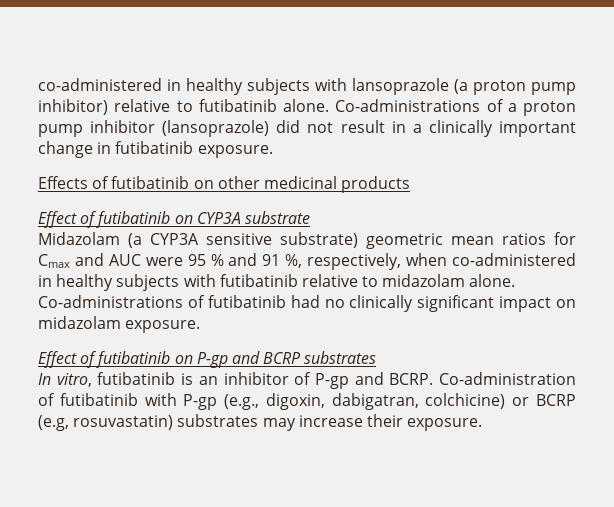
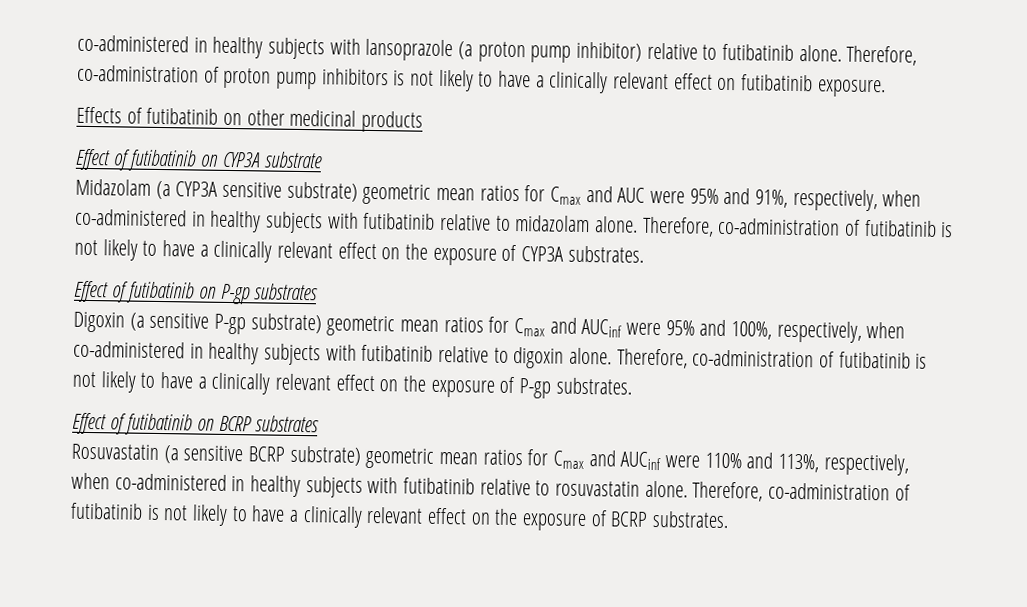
[335,99,576,116] [38,120,576,137] [38,141,112,158] Co-administrations of a proton pump inhibitor (lansoprazole) did not result in a clinically important change in -> [846,45,918,66] [77,64,737,94] Therefore, co-administration of proton pump inhibitors is not likely to have a clinically relevant effect on
[187,253,303,268] 95 % and 91 %, -> [689,187,789,208] 95% and 91%,
[38,295,576,312] [38,316,201,333] Co-administrations of futibatinib had no clinically significant impact on midazolam exposure. -> [641,216,954,238] [74,239,644,266] Therefore, co-administration of futibatinib is not likely to have a clinically relevant effect on the exposure of CYP3A substrates.
[231,351,377,364] [38,372,576,389] [38,393,576,410] [38,414,483,431] and BCRP substrates // In vitro, futibatinib is an inhibitor of P-gp and BCRP. Co-administration of futibatinib with P-gp (e.g., digoxin, dabigatran, colchicine) or BCRP (e.g, rosuvastatin) substrates may increase their exposure. -> [254,283,319,301] [73,311,906,343] [73,340,928,369] [72,371,632,399] [72,412,320,436] [71,443,909,476] [71,472,911,502] [70,502,730,532] substrates // Digoxin (a sensitive P-gp substrate) geometric mean ratios for Cmax and AUCinf were 95% and 100%, respectively, when co-administered in healthy subjects with futibatinib relative to digoxin alone. Therefore, co-administration of futibatinib is not likely to have a clinically relevant effect on the exposure of P-gp substrates. // Effect of futibatinib on BCRP substrates // Rosuvastatin (a sensitive BCRP substrate) geometric mean ratios for Cmax and AUCinf were 110% and 113%, respectively, when co-administered in healthy subjects with futibatinib relative to rosuvastatin alone. Therefore, co-administration of futibatinib is not likely to have a clinically relevant effect on the exposure of BCRP substrates.

